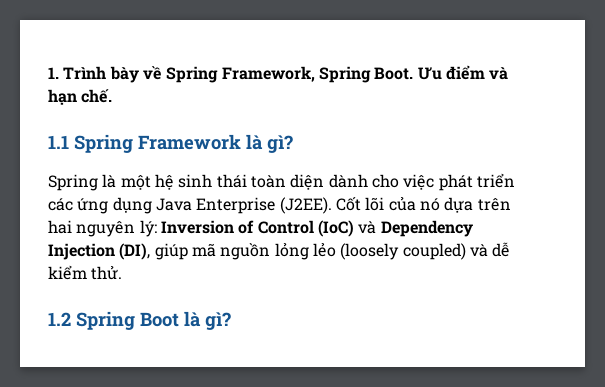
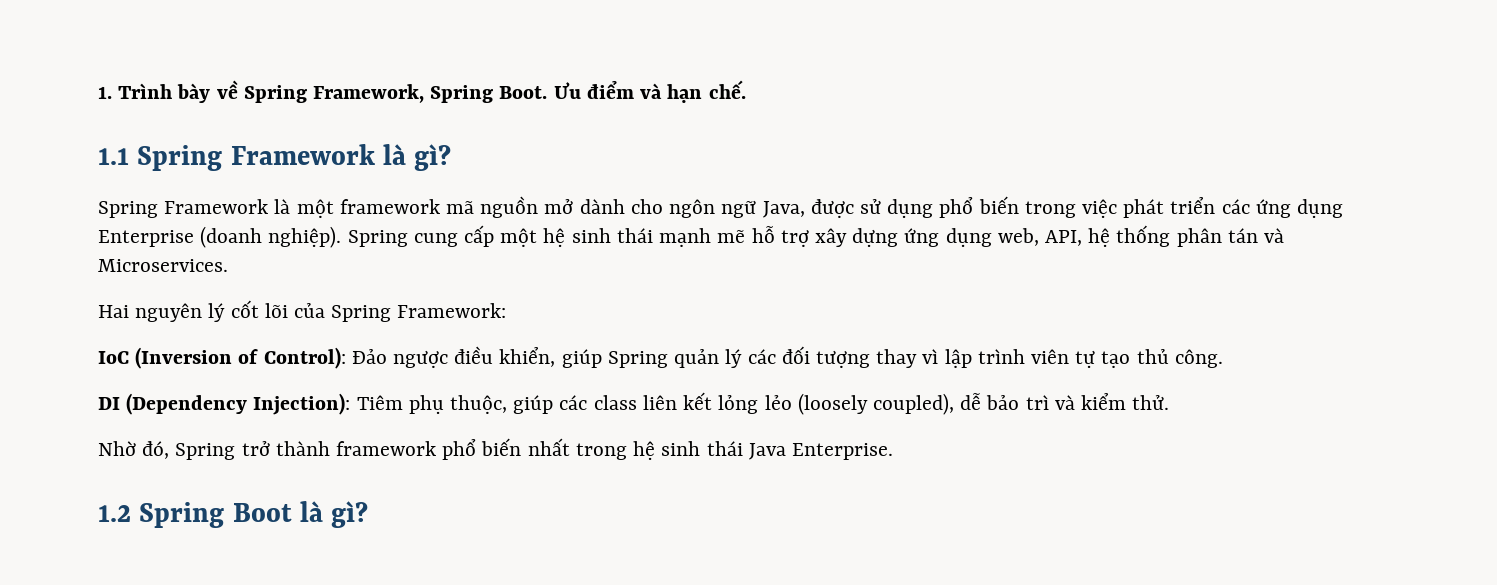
(98, 182) none -> [164,199,269,214] Framework
[154,174,399,190] hệ sinh thái toàn diện dành cho -> [339,196,1076,218] framework mã nguồn mở dành cho ngôn ngữ Java, được sử dụng phổ biến trong
[155,197,511,214] [48,220,473,237] [48,242,511,260] [48,265,123,280] Java Enterprise (J2EE). Cốt lõi của nó dựa trên hai nguyên lý: Inversion of Control (IoC) và Dependency Injection (DI), giúp mã nguồn lỏng lẻo (loosely coupled) và dễ kiểm thử. -> [98,225,1285,248] [98,259,228,272] [98,300,507,322] [98,346,1223,369] [98,392,1170,415] [98,438,893,460] Enterprise (doanh nghiệp). Spring cung cấp một hệ sinh thái mạnh mẽ hỗ trợ xây dựng ứng dụng web, API, hệ thống phân tán và Microservices. // Hai nguyên lý cốt lõi của Spring Framework: // IoC (Inversion of Control): Đảo ngược điều khiển, giúp Spring quản lý các đối tượng thay vì lập trình viên tự tạo thủ công. // DI (Dependency Injection): Tiêm phụ thuộc, giúp các class liên kết lỏng lẻo (loosely coupled), dễ bảo trì và kiểm thử. // Nhờ đó, Spring trở thành framework phổ biến nhất trong hệ sinh thái Java Enterprise.

